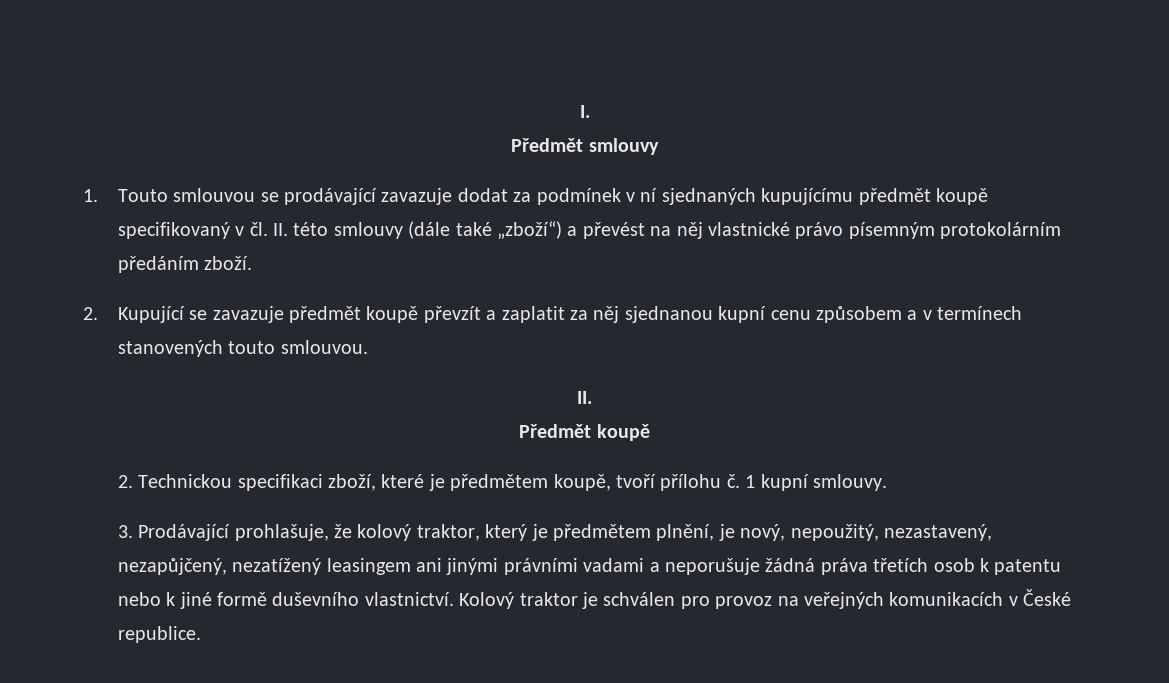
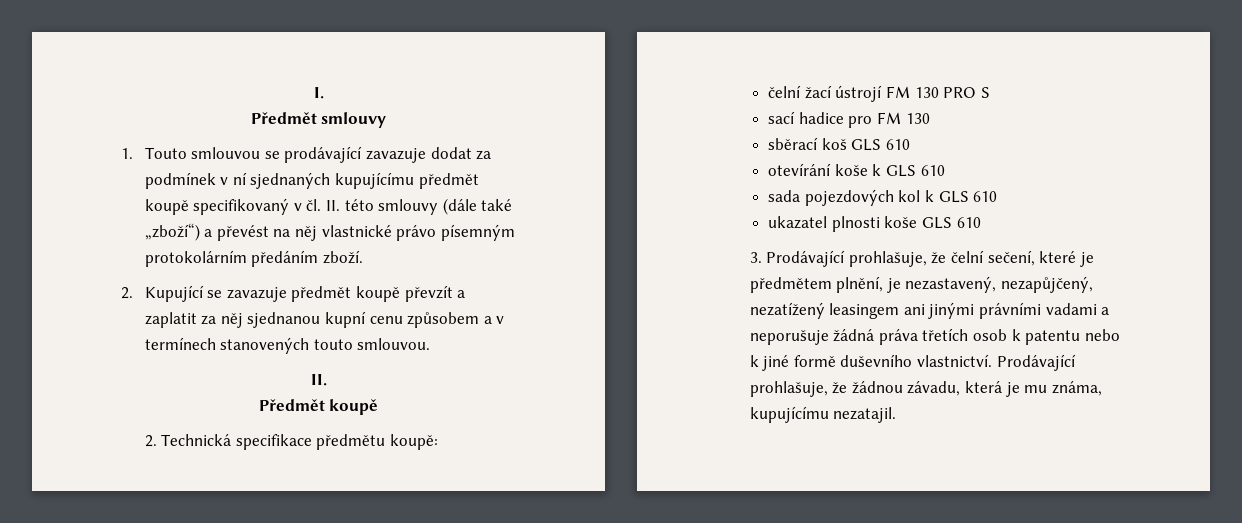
[138,474,887,491] Technickou specifikaci zboží, které je předmětem koupě, tvoří přílohu č. 1 kupní smlouvy. -> [161,434,438,450] [768,85,990,102] [768,111,930,128] [768,137,911,151] [768,163,945,177] [768,189,998,206] [768,216,981,232] Technická specifikace předmětu koupě: // čelní žací ústrojí FM 130 PRO S // sací hadice pro FM 130 // sběrací koš GLS 610 // otevírání koše k GLS 610 // sada pojezdových kol k GLS 610 // ukazatel plnosti koše GLS 610
[357,524,528,541] kolový traktor, který -> [950,250,1077,266] čelní sečení, které
[740,524,879,541] nový, nepoužitý, -> (901, 285) none
[459,589,1072,609] [117,626,201,643] Kolový traktor je schválen pro provoz na veřejných komunikacích v České republice. -> [996,354,1076,371] [749,381,1102,397] [749,406,897,423] Prodávající prohlašuje, že žádnou závadu, která je mu známa, kupujícímu nezatajil.

